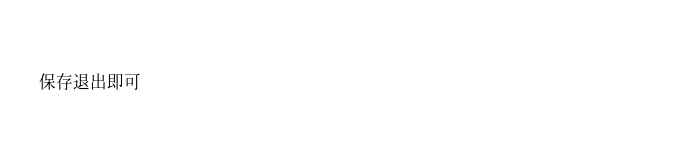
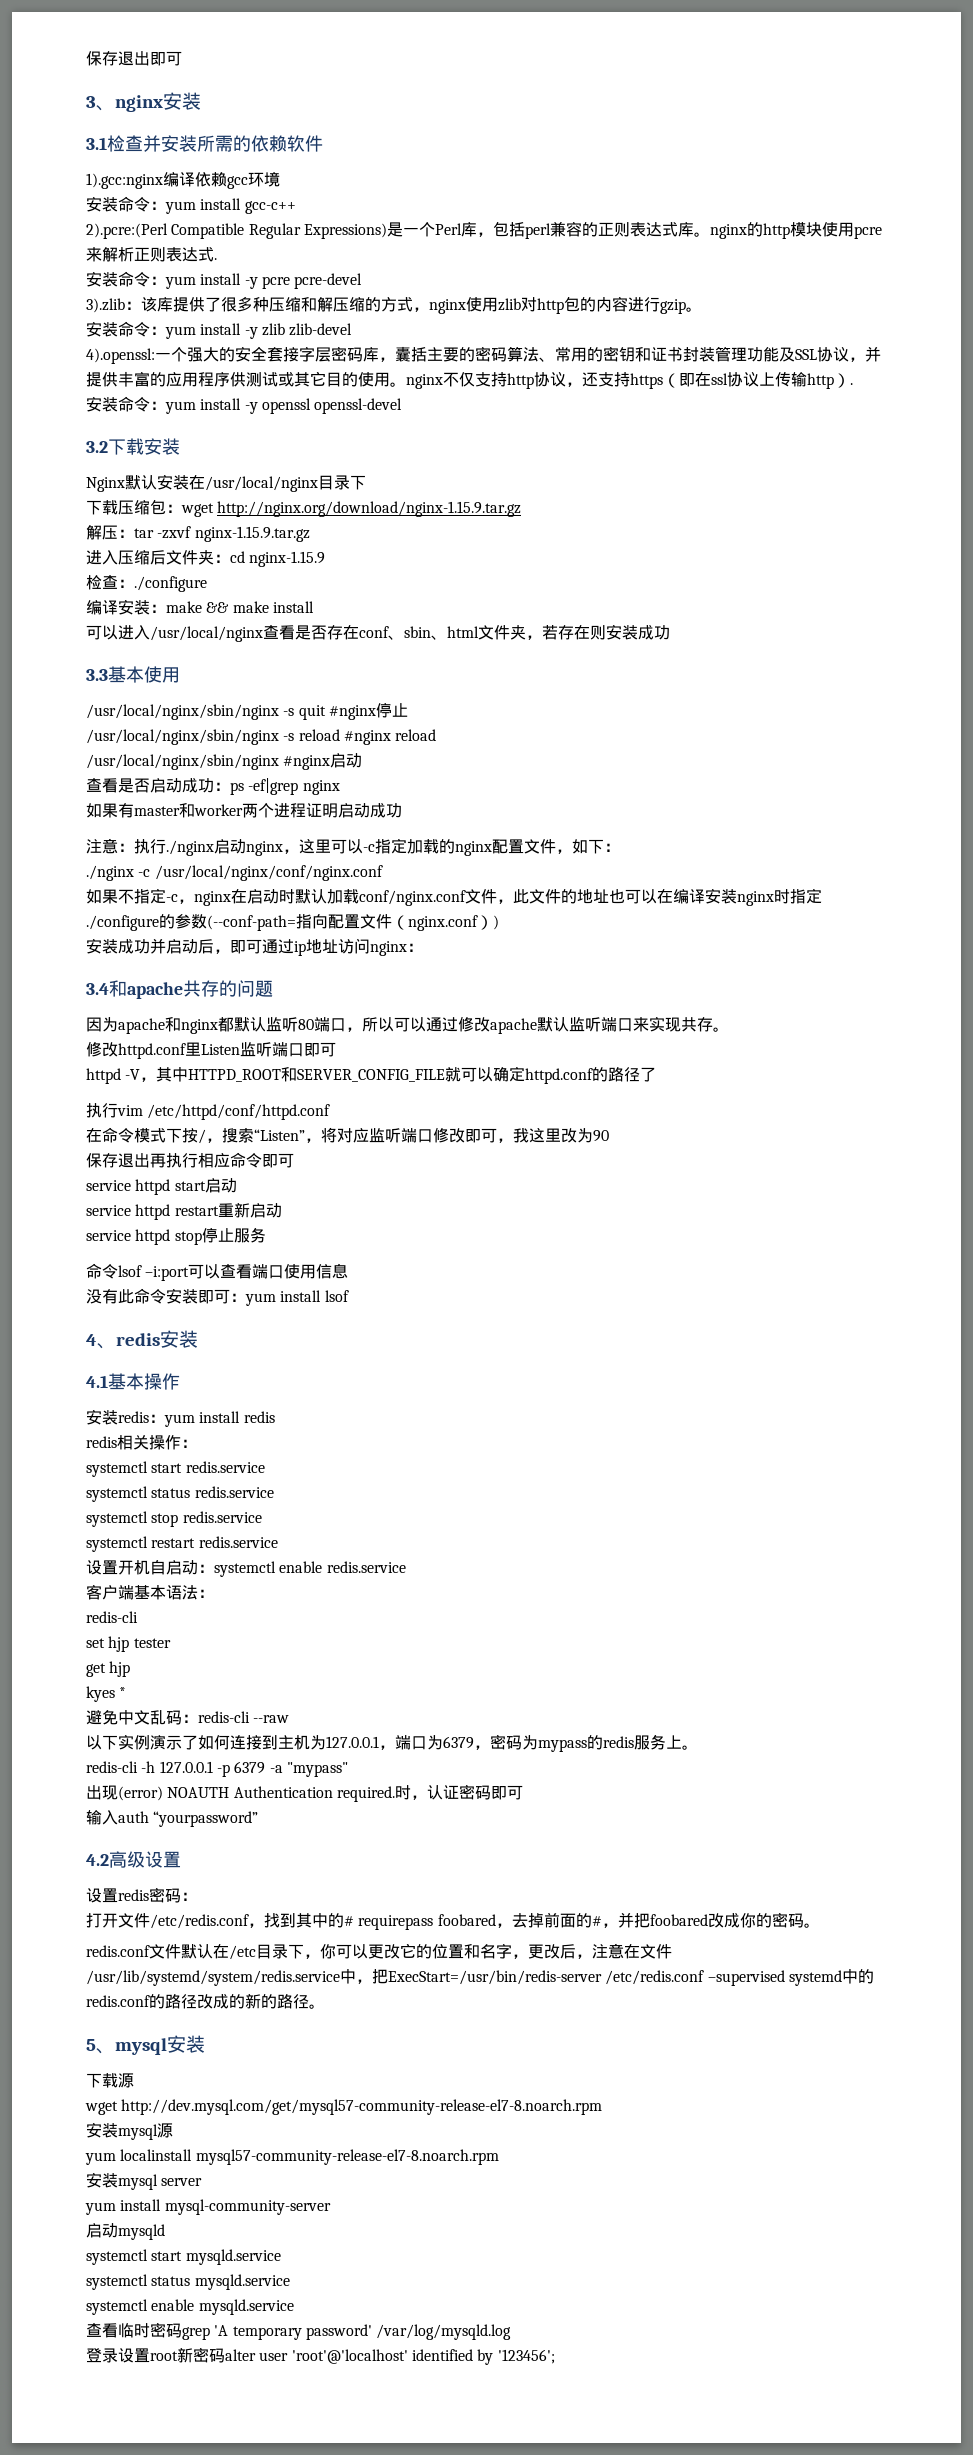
(141, 81) none -> [86,92,201,112] [86,135,323,152] [86,171,280,189] [86,196,296,214] [86,221,882,239] [86,247,217,262] [86,271,363,289] [86,296,702,314] [86,321,353,339] [86,346,881,364] [86,371,853,389] [86,396,403,414] [86,438,180,455] [86,474,366,492] [86,499,522,517] [86,525,310,542] [86,550,326,567] [86,575,207,592] [86,599,314,615] [86,624,670,642] [86,666,180,683] [86,702,408,720] [86,729,437,745] [86,753,363,770] [86,778,340,795] [86,803,402,818] [86,838,620,856] [86,865,383,881] [86,888,822,906] [86,914,499,931] [86,938,423,956] [86,980,273,999] [86,1016,729,1034] [86,1041,336,1059] [86,1066,657,1084] [86,1103,331,1120] [86,1127,609,1144] [86,1152,294,1168] [86,1178,237,1195] [86,1202,282,1220] [86,1227,266,1245] [86,1263,349,1281] [86,1288,349,1306] [86,1330,198,1349] [86,1373,180,1390] [86,1409,275,1427] [86,1435,197,1450] [86,1461,265,1477] [86,1486,274,1502] [86,1511,262,1527] [86,1536,278,1552] [86,1560,406,1577] [86,1584,214,1600] [86,1611,138,1623] [86,1636,171,1652] [86,1661,131,1677] [86,1686,127,1702] [86,1710,290,1725] [86,1734,698,1752] [86,1761,348,1777] [86,1784,523,1802] [86,1810,259,1827] [86,1851,181,1868] [86,1887,197,1903] [86,1912,820,1930] [86,1943,672,1960] [86,1969,874,1986] [86,1993,325,2009] [86,2035,205,2055] [86,2073,134,2088] [85,2099,603,2115] [86,2122,173,2140] [85,2149,499,2165] [86,2172,203,2190] [85,2199,331,2215] [86,2223,165,2240] [86,2249,281,2265] [86,2274,290,2290] [86,2299,294,2315] [86,2322,512,2340] [86,2347,555,2365] // 3、nginx安装 // 3.1检查并安装所需的依赖软件 // 1).gcc:nginx编译依赖gcc环境 // 安装命令：yum install gcc-c++ // 2).pcre:(Perl Compatible Regular Expressions)是一个Perl库，包括perl兼容的正则表达式库。nginx的http模块使用pcre来解析正则表达式. // 安装命令：yum install -y pcre pcre-devel // 3).zlib：该库提供了很多种压缩和解压缩的方式，nginx使用zlib对http包的内容进行gzip。 // 安装命令：yum install -y zlib zlib-devel // 4).openssl:一个强大的安全套接字层密码库，囊括主要的密码算法、常用的密钥和证书封装管理功能及SSL协议，并提供丰富的应用程序供测试或其它目的使用。nginx不仅支持http协议，还支持https（即在ssl协议上传输http）. // 安装命令：yum install -y openssl openssl-devel // 3.2下载安装 // Nginx默认安装在/usr/local/nginx目录下 // 下载压缩包：wget http://nginx.org/download/nginx-1.15.9.tar.gz // 解压：tar -zxvf nginx-1.15.9.tar.gz // 进入压缩后文件夹：cd nginx-1.15.9 // 检查：./configure // 编译安装：make && make install // 可以进入/usr/local/nginx查看是否存在conf、sbin、html文件夹，若存在则安装成功 // 3.3基本使用 // /usr/local/nginx/sbin/nginx -s quit #nginx停止 // /usr/local/nginx/sbin/nginx -s reload #nginx reload // /usr/local/nginx/sbin/nginx #nginx启动 // 查看是否启动成功：ps -ef|grep nginx // 如果有master和worker两个进程证明启动成功 // 注意：执行./nginx启动nginx，这里可以-c指定加载的nginx配置文件，如下： // ./nginx -c /usr/local/nginx/conf/nginx.conf // 如果不指定-c，nginx在启动时默认加载conf/nginx.conf文件，此文件的地址也可以在编译安装nginx时指定./configure的参数(--conf-path=指向配置文件（nginx.conf）) // 安装成功并启动后，即可通过ip地址访问nginx： // 3.4和apache共存的问题 // 因为apache和nginx都默认监听80端口，所以可以通过修改apache默认监听端口来实现共存。 // 修改httpd.conf里Listen监听端口即可 // httpd -V，其中HTTPD_ROOT和SERVER_CONFIG_FILE就可以确定httpd.conf的路径了 // 执行vim /etc/httpd/conf/httpd.conf // 在命令模式下按/，搜索“Listen”，将对应监听端口修改即可，我这里改为90 // 保存退出再执行相应命令即可 // service httpd start启动 // service httpd restart重新启动 // service httpd stop停止服务 // 命令lsof –i:port可以查看端口使用信息 // 没有此命令安装即可：yum install lsof // 4、redis安装 // 4.1基本操作 // 安装redis：yum install redis // redis相关操作： // systemctl start redis.service // systemctl status redis.service // systemctl stop redis.service // systemctl restart redis.service // 设置开机自启动：systemctl enable redis.service // 客户端基本语法： // redis-cli // set hjp tester // get hjp // kyes * // 避免中文乱码：redis-cli --raw // 以下实例演示了如何连接到主机为127.0.0.1，端口为6379，密码为mypass的redis服务上。 // redis-cli -h 127.0.0.1 -p 6379 -a "mypass" // 出现(error) NOAUTH Authentication required.时，认证密码即可 // 输入auth “yourpassword” // 4.2高级设置 // 设置redis密码： // 打开文件/etc/redis.conf，找到其中的# requirepass foobared，去掉前面的#，并把foobared改成你的密码。 // redis.conf文件默认在/etc目录下，你可以更改它的位置和名字，更改后，注意在文件/usr/lib/systemd/system/redis.service中，把ExecStart=/usr/bin/redis-server /etc/redis.conf –supervised systemd中的redis.conf的路径改成的新的路径。 // 5、mysql安装 // 下载源 // wget http://dev.mysql.com/get/mysql57-community-release-el7-8.noarch.rpm // 安装mysql源 // yum localinstall mysql57-community-release-el7-8.noarch.rpm // 安装mysql server // yum install mysql-community-server // 启动mysqld // systemctl start mysqld.service // systemctl status mysqld.service // systemctl enable mysqld.service // 查看临时密码grep 'A temporary password' /var/log/mysqld.log // 登录设置root新密码alter user 'root'@'localhost' identified by '123456';

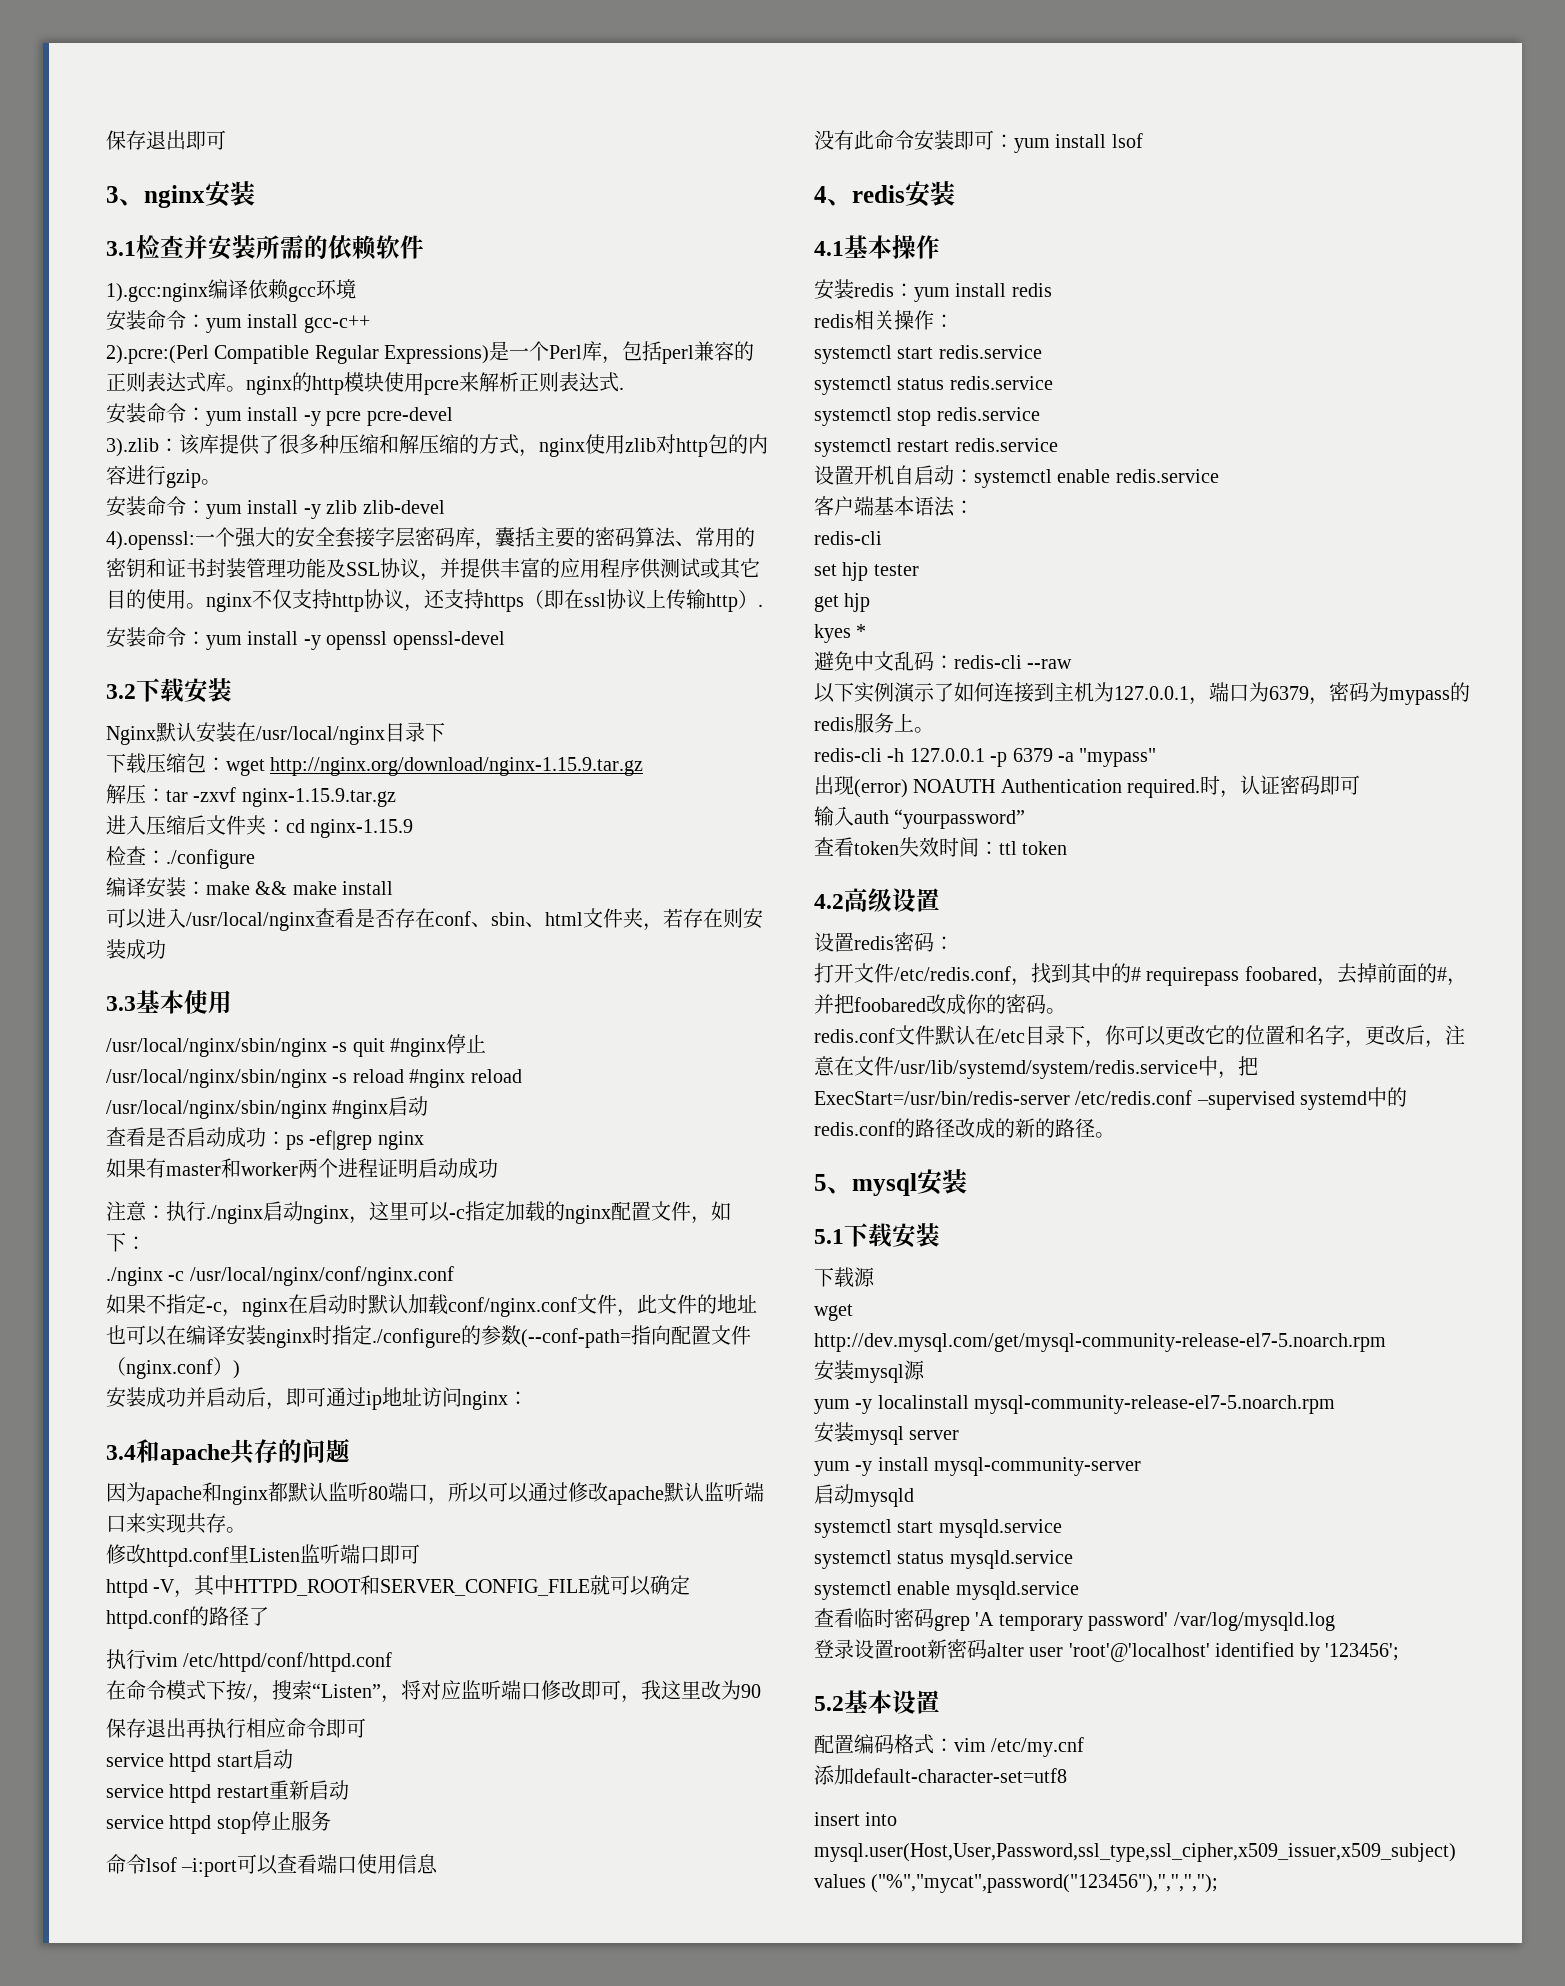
(259, 1819) none -> [814,837,1068,857] // 查看token失效时间：ttl token
(205, 2044) none -> [814,1223,940,1248] // 5.1下载安装
[121,2099,603,2115] http://dev.mysql.com/get/mysql57-community-release-el7-8.noarch.rpm -> [814,1333,1386,1352] // http://dev.mysql.com/get/mysql-community-release-el7-5.noarch.rpm
[120,2149,499,2165] localinstall mysql57-community-release-el7-8.noarch.rpm -> [855,1395,1336,1414] -y localinstall mysql-community-release-el7-5.noarch.rpm
(116, 2208) none -> [855,1461,873,1476] -y
(555, 2356) none -> [814,1690,940,1714] [814,1734,1085,1757] [814,1765,1067,1785] [814,1812,898,1826] [814,1843,1456,1862] [814,1874,1219,1893] // 5.2基本设置 // 配置编码格式：vim /etc/my.cnf // 添加default-character-set=utf8 // insert into mysql.user(Host,User,Password,ssl_type,ssl_cipher,x509_issuer,x509_subject) values ("%","mycat",password("123456"),'','','','');

